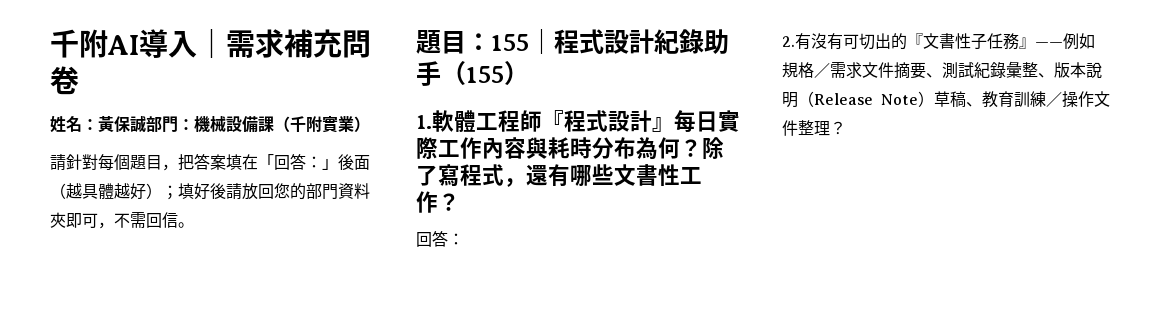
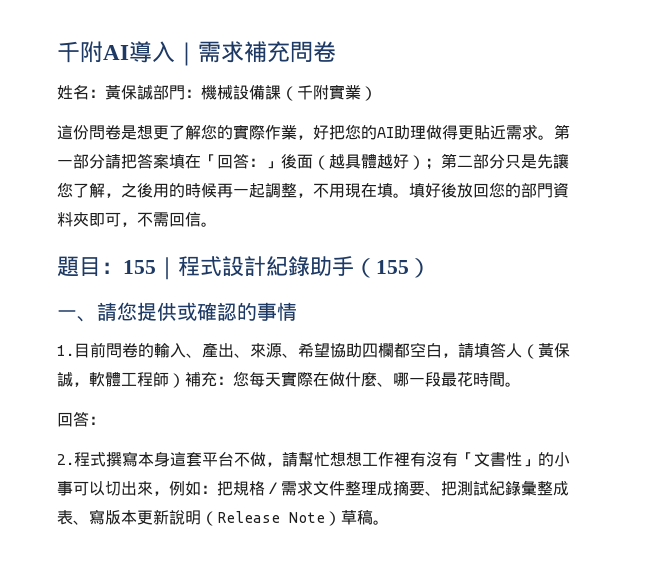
[50,154,178,171] 請針對每個題目， -> [57,124,570,140] [57,154,121,169] 這份問卷是想更了解您的實際作業，好把您的AI助理做得更貼近需求。第一部分請
[178,183,242,200] 填好後請 -> [441,153,569,169] [57,182,457,198] 第二部分只是先讓您了解，之後用的時候再一起調整，不用現在填。填好後
[416,110,740,132] [416,137,724,160] [416,164,702,187] [416,191,460,213] [416,231,464,247] [782,33,1095,50] [782,61,1086,79] 1.軟體工程師『程式設計』每日實際工作內容與耗時分布為何？除了寫程式，還有哪些文書性工作？ // 回答： // 2.有沒有可切出的『文書性子任務』——例如規格／需求文件摘要、測試紀錄彙整、版本 -> [57,302,297,322] [57,342,570,359] [57,371,521,388] [57,411,105,427] [57,451,570,467] [57,480,569,496] [57,509,169,525] 一、請您提供或確認的事情 // 1.目前問卷的輸入、產出、來源、希望協助四欄都空白，請填答人（黃保誠，軟體工程師）補充：您每天實際在做什麼、哪一段最花時間。 // 回答： // 2.程式撰寫本身這套平台不做，請幫忙想想工作裡有沒有「文書性」的小事可以切出來，例如：把規格／需求文件整理成摘要、把測試紀錄彙整成表、寫版本更新
[966,91,1110,108] [782,120,846,136] 、教育訓練／操作文件整理？ -> [373,520,389,525] 。

